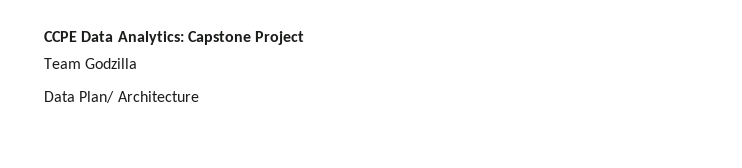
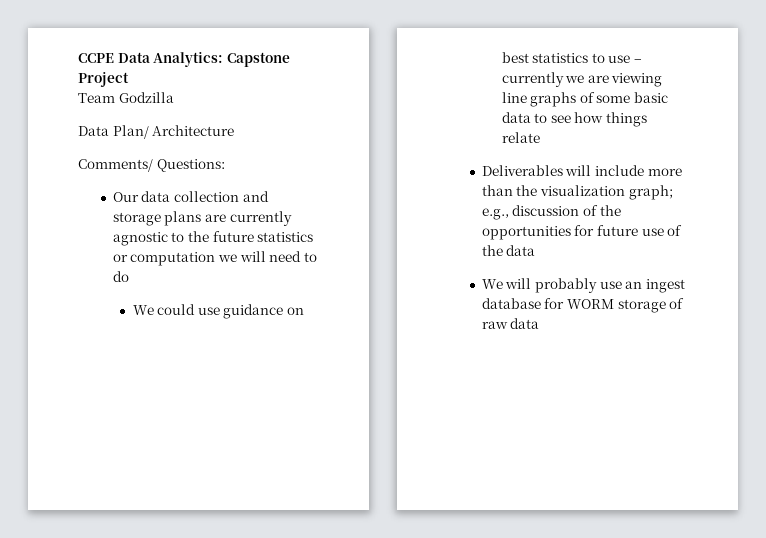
(199, 96) none -> [78,159,225,172] [112,191,269,202] [112,211,292,226] [112,231,314,246] [112,251,317,266] [112,271,129,282] [132,304,305,319] [501,52,643,63] [501,72,663,87] [501,92,669,107] [501,112,648,127] [501,132,540,143] [481,165,682,176] [481,185,673,200] [481,205,621,220] [481,225,683,240] [481,245,536,256] [481,278,685,293] [481,298,685,313] [481,318,540,329] // Comments/ Questions: // Our data collection and storage plans are currently agnostic to the future statistics or computation we will need to do // We could use guidance on best statistics to use – currently we are viewing line graphs of some basic data to see how things relate // Deliverables will include more than the visualization graph; e.g., discussion of the opportunities for future use of the data // We will probably use an ingest database for WORM storage of raw data

